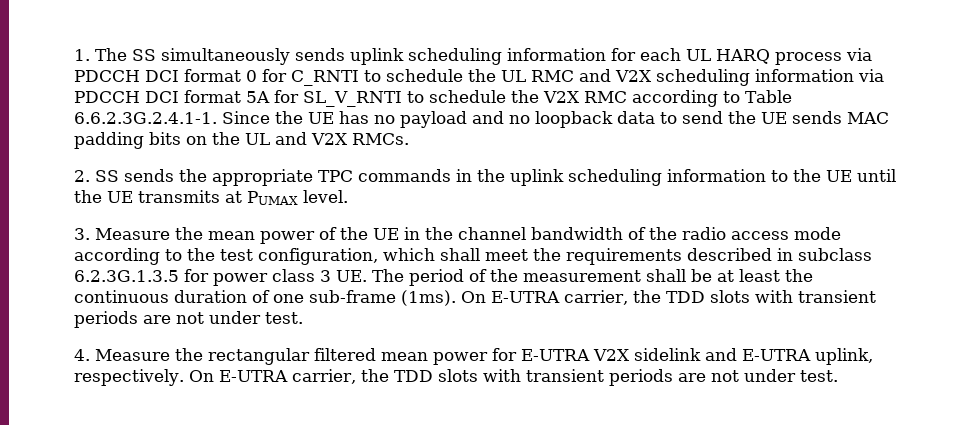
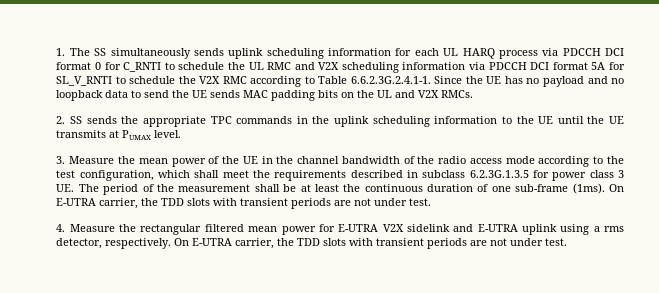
[815,348,874,365] uplink, -> [521,224,624,235] [56,238,103,249] uplink using a rms detector,

